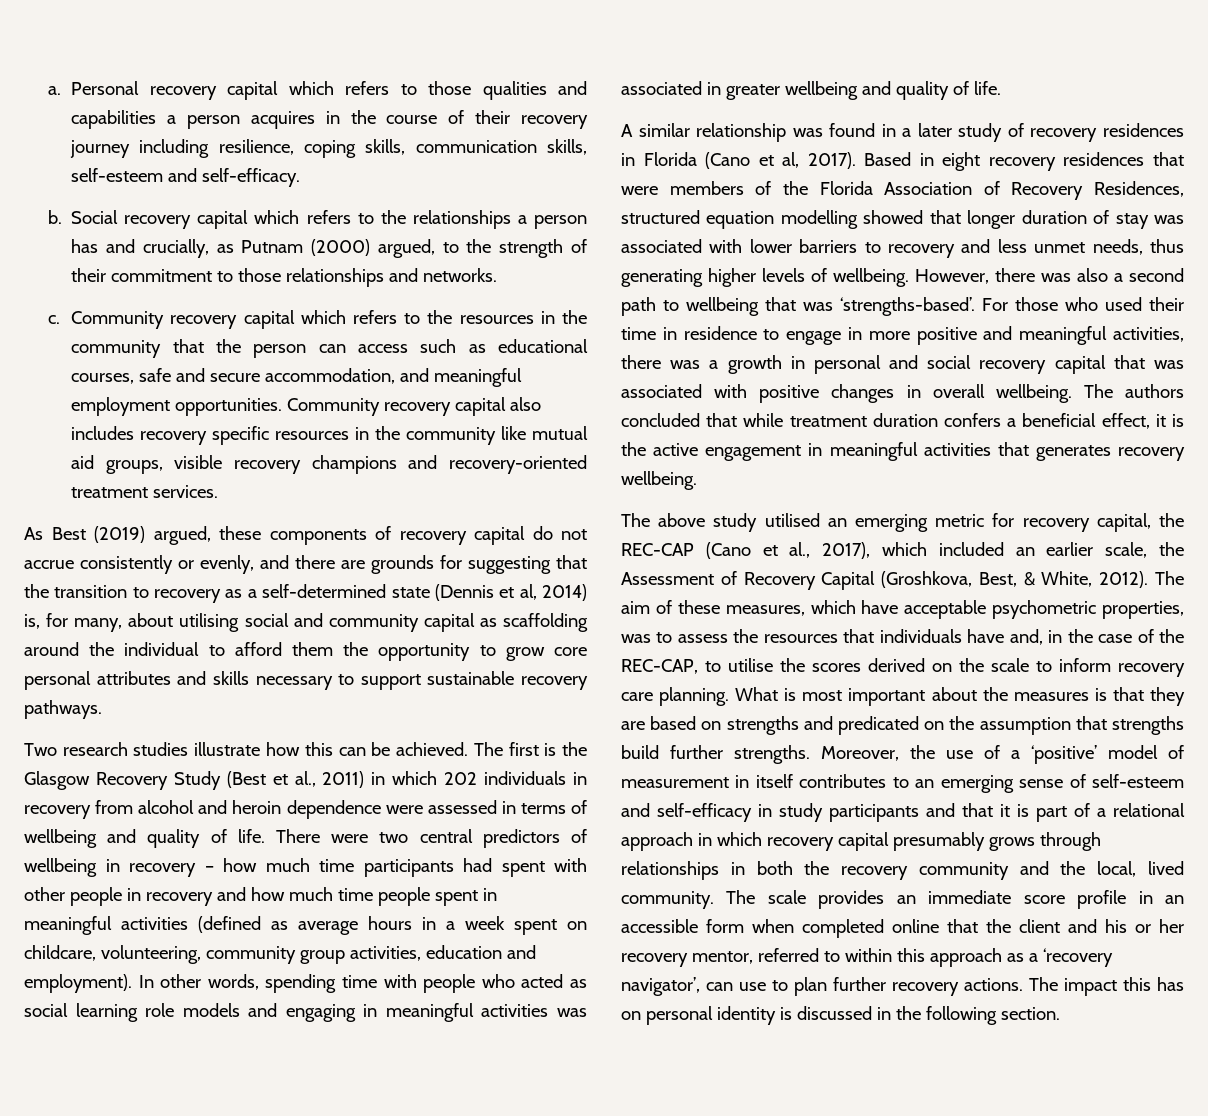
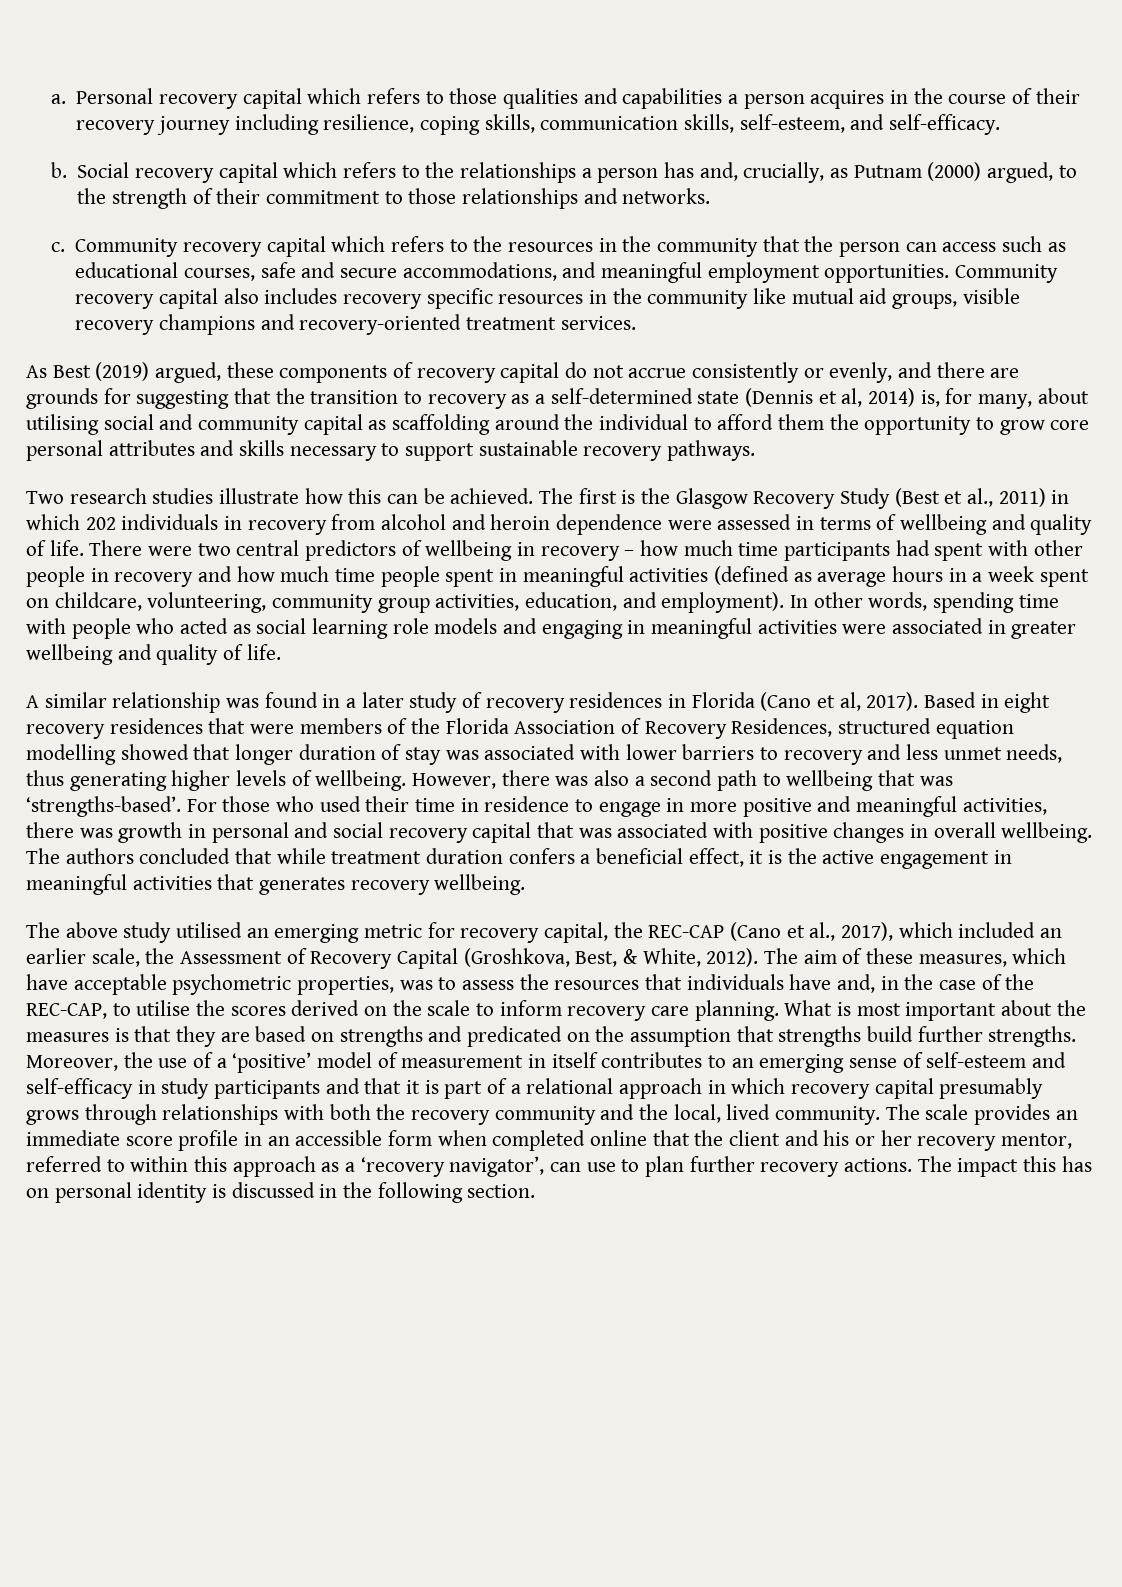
[71,168,164,182] self-esteem -> [739,114,845,133] self-esteem,
[105,239,135,253] and -> [699,162,738,181] and,
[265,368,396,384] accommodation, -> [402,262,557,281] accommodations,
[425,945,502,959] education -> [525,592,618,611] education,
[556,1008,587,1017] was -> [842,624,887,634] were
[709,360,719,369] a -> (113, 833) none
[730,862,745,875] in -> [284,1104,325,1120] with

